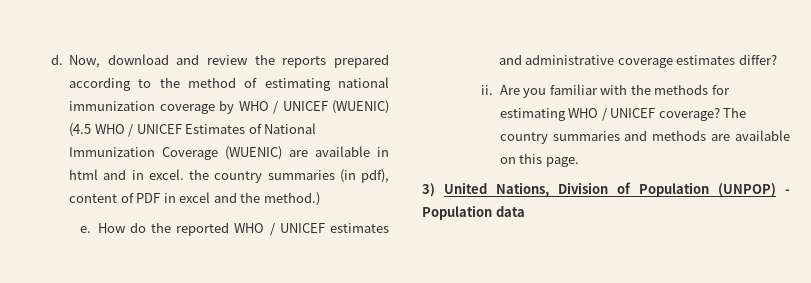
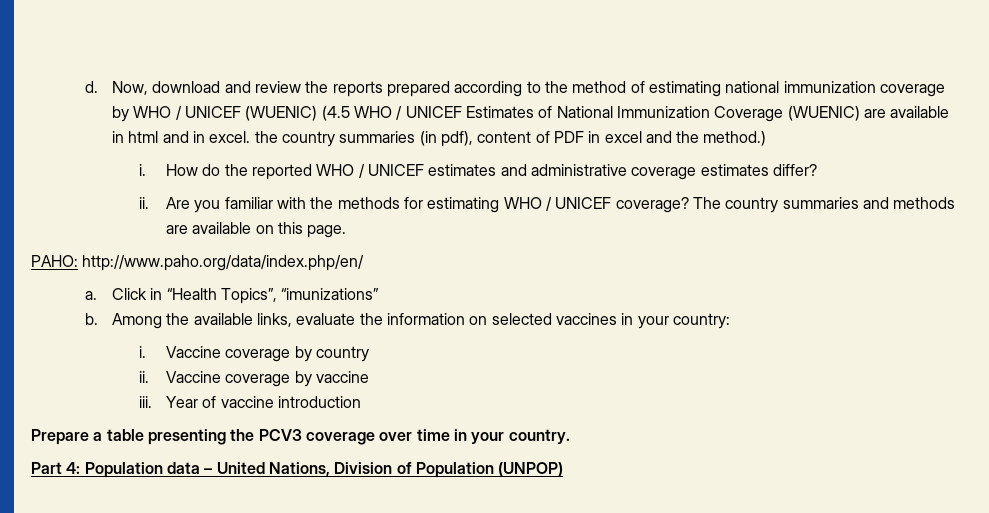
[80,226,92,233] e. -> [139,164,147,176] i.
[422,183,435,197] 3) -> [31,255,365,271] [85,288,380,304] [85,313,730,329] [139,346,370,362] [139,371,370,387] [139,396,362,408] [31,429,570,445] [31,462,213,478] PAHO: http://www.paho.org/data/index.php/en/ // a. Click in “Health Topics”, “imunizations” // b. Among the available links, evaluate the information on selected vaccines in your country: // i. Vaccine coverage by country // ii. Vaccine coverage by vaccine // iii. Year of vaccine introduction // Prepare a table presenting the PCV3 coverage over time in your country. // Part 4: Population data –
[785,189,790,194] [422,205,525,220] - Population data -> (564, 469) none

